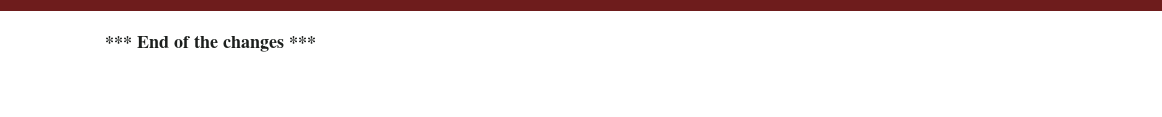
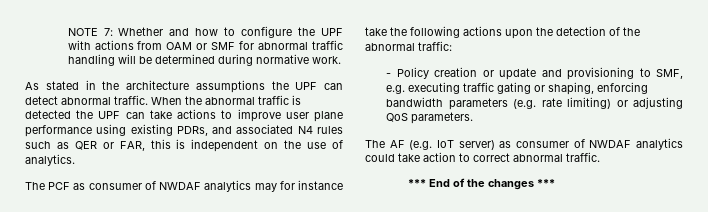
(105, 42) none -> [67,26,343,38] [67,40,343,50] [67,54,341,66] [25,80,343,93] [25,95,301,105] [25,109,344,122] [25,124,343,137] [25,139,344,152] [25,154,75,166] [25,180,344,192] [365,26,640,39] [365,41,452,51] [386,67,683,80] [386,82,649,95] [386,97,683,110] [386,112,474,124] [365,138,683,150] [365,152,600,162] NOTE 7: Whether and how to configure the UPF with actions from OAM or SMF for abnormal traffic handling will be determined during normative work. // As stated in the architecture assumptions the UPF can detect abnormal traffic. When the abnormal traffic is detected the UPF can take actions to improve user plane performance using existing PDRs, and associated N4 rules such as QER or FAR, this is independent on the use of analytics. // The PCF as consumer of NWDAF analytics may for instance take the following actions upon the detection of the abnormal traffic: // - Policy creation or update and provisioning to SMF, e.g. executing traffic gating or shaping, enforcing bandwidth parameters (e.g. rate limiting) or adjusting QoS parameters. // The AF (e.g. IoT server) as consumer of NWDAF analytics could take action to correct abnormal traffic. //

